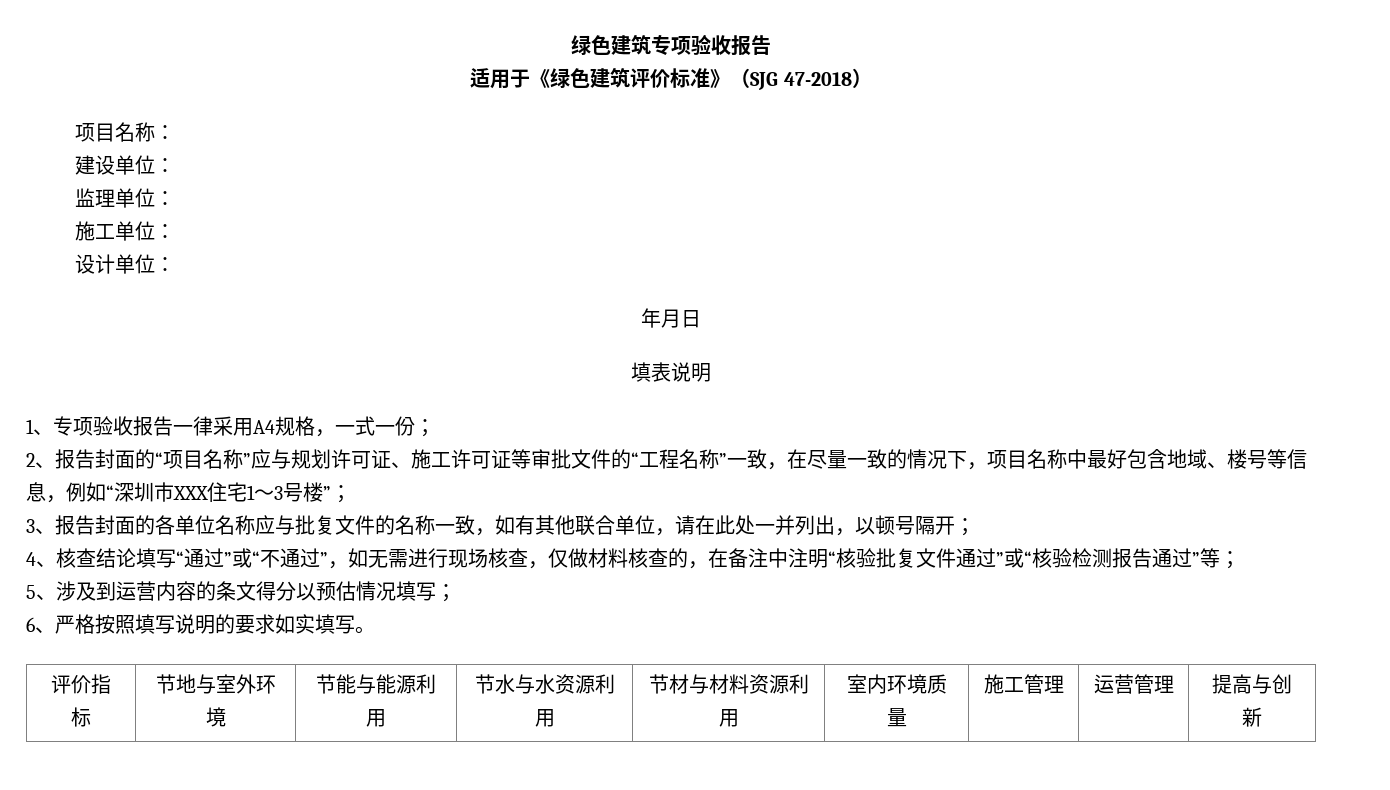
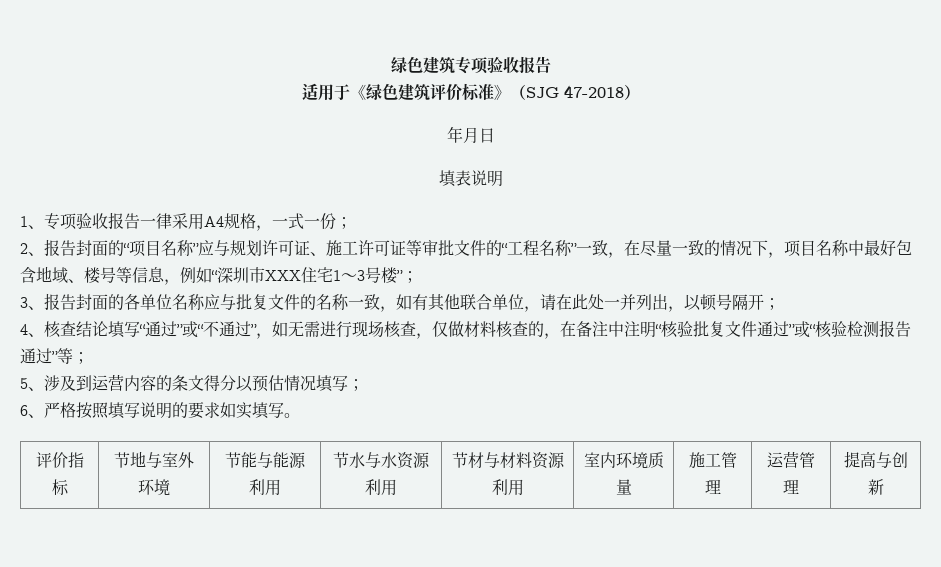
[74,122,175,142] [74,155,175,175] [74,188,175,208] [74,221,175,241] [74,254,175,274] // 项目名称： // 建设单位： // 监理单位： // 施工单位： // 设计单位： -> (640, 92) none

